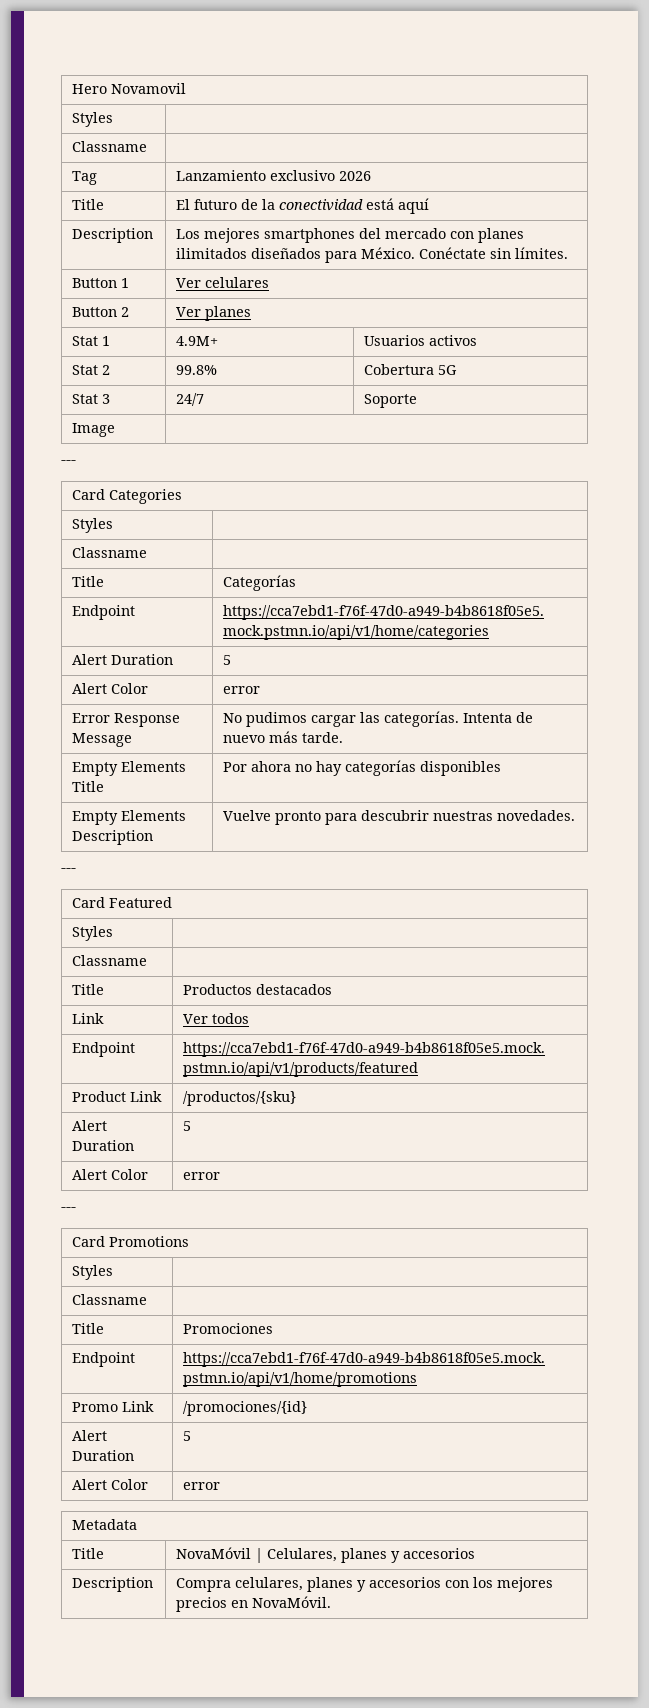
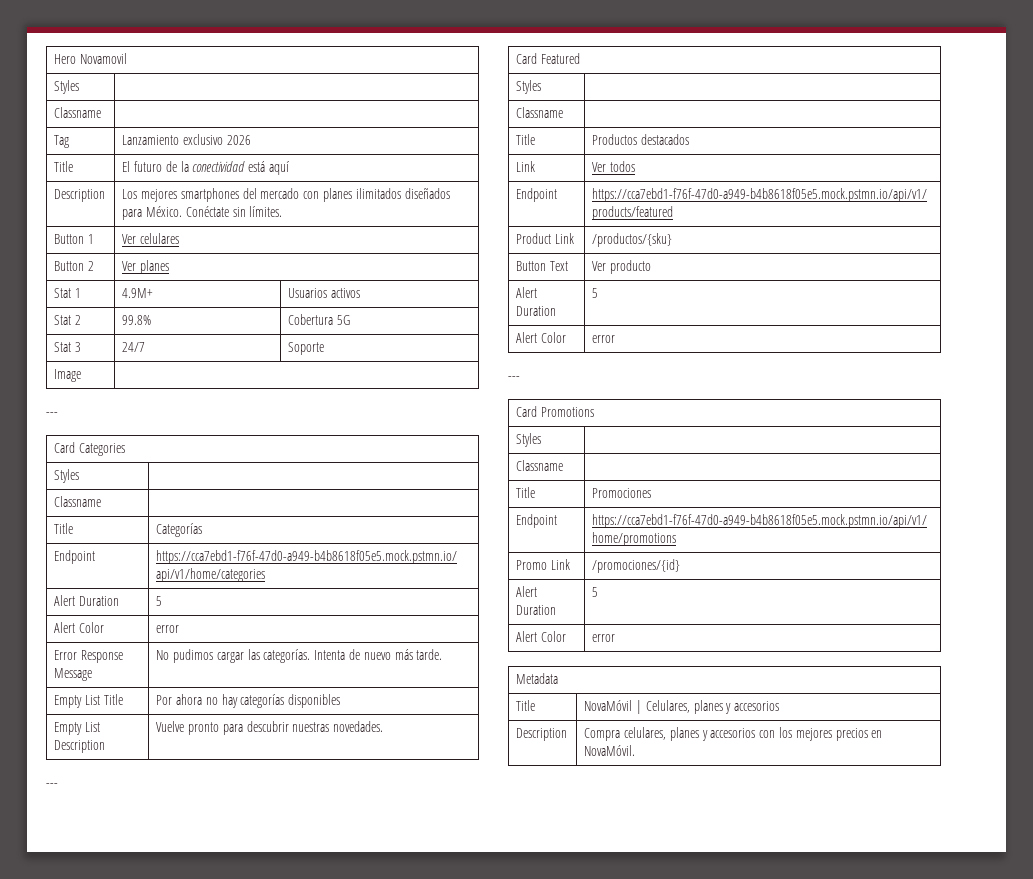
[121,761,187,772] Elements -> [85,695,101,705] List
[121,810,187,821] Elements -> [85,722,101,732] List
(297, 1098) none -> [516,261,569,271] [592,260,652,274] // Button Text | Ver producto

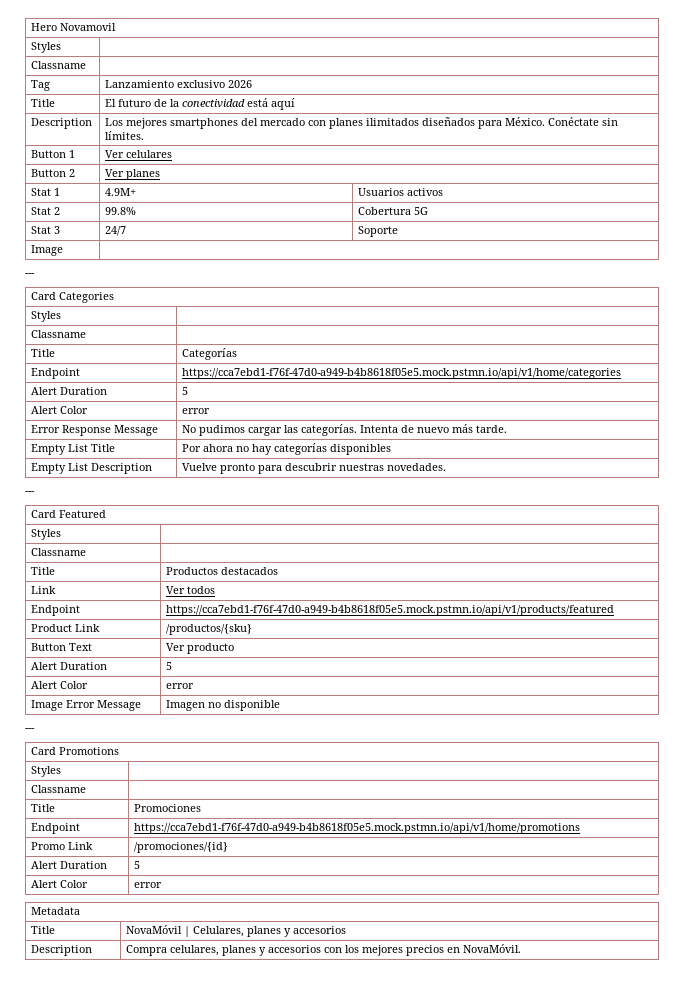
(616, 339) none -> [31,700,142,711] [166,700,281,711] // Image Error Message | Imagen no disponible

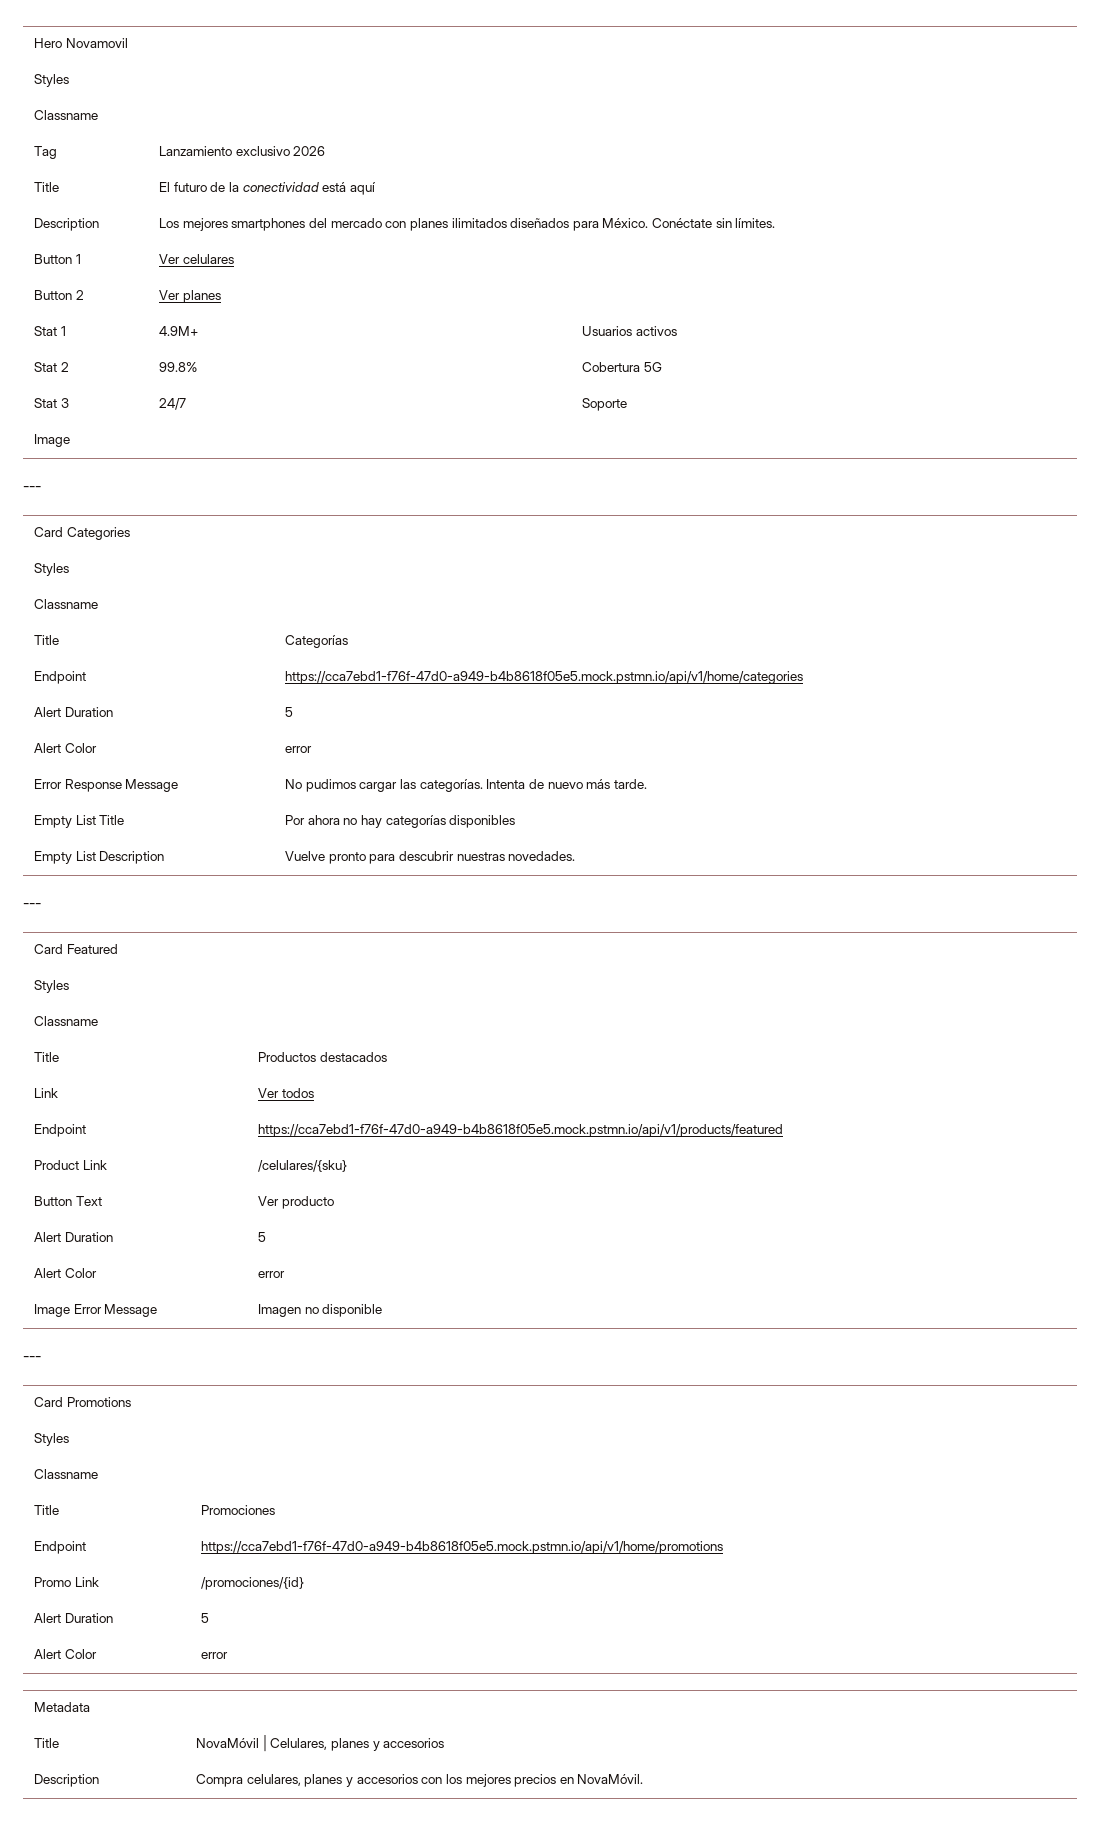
[166,624,253,635] /productos/{sku} -> [258,1160,348,1172] /celulares/{sku}

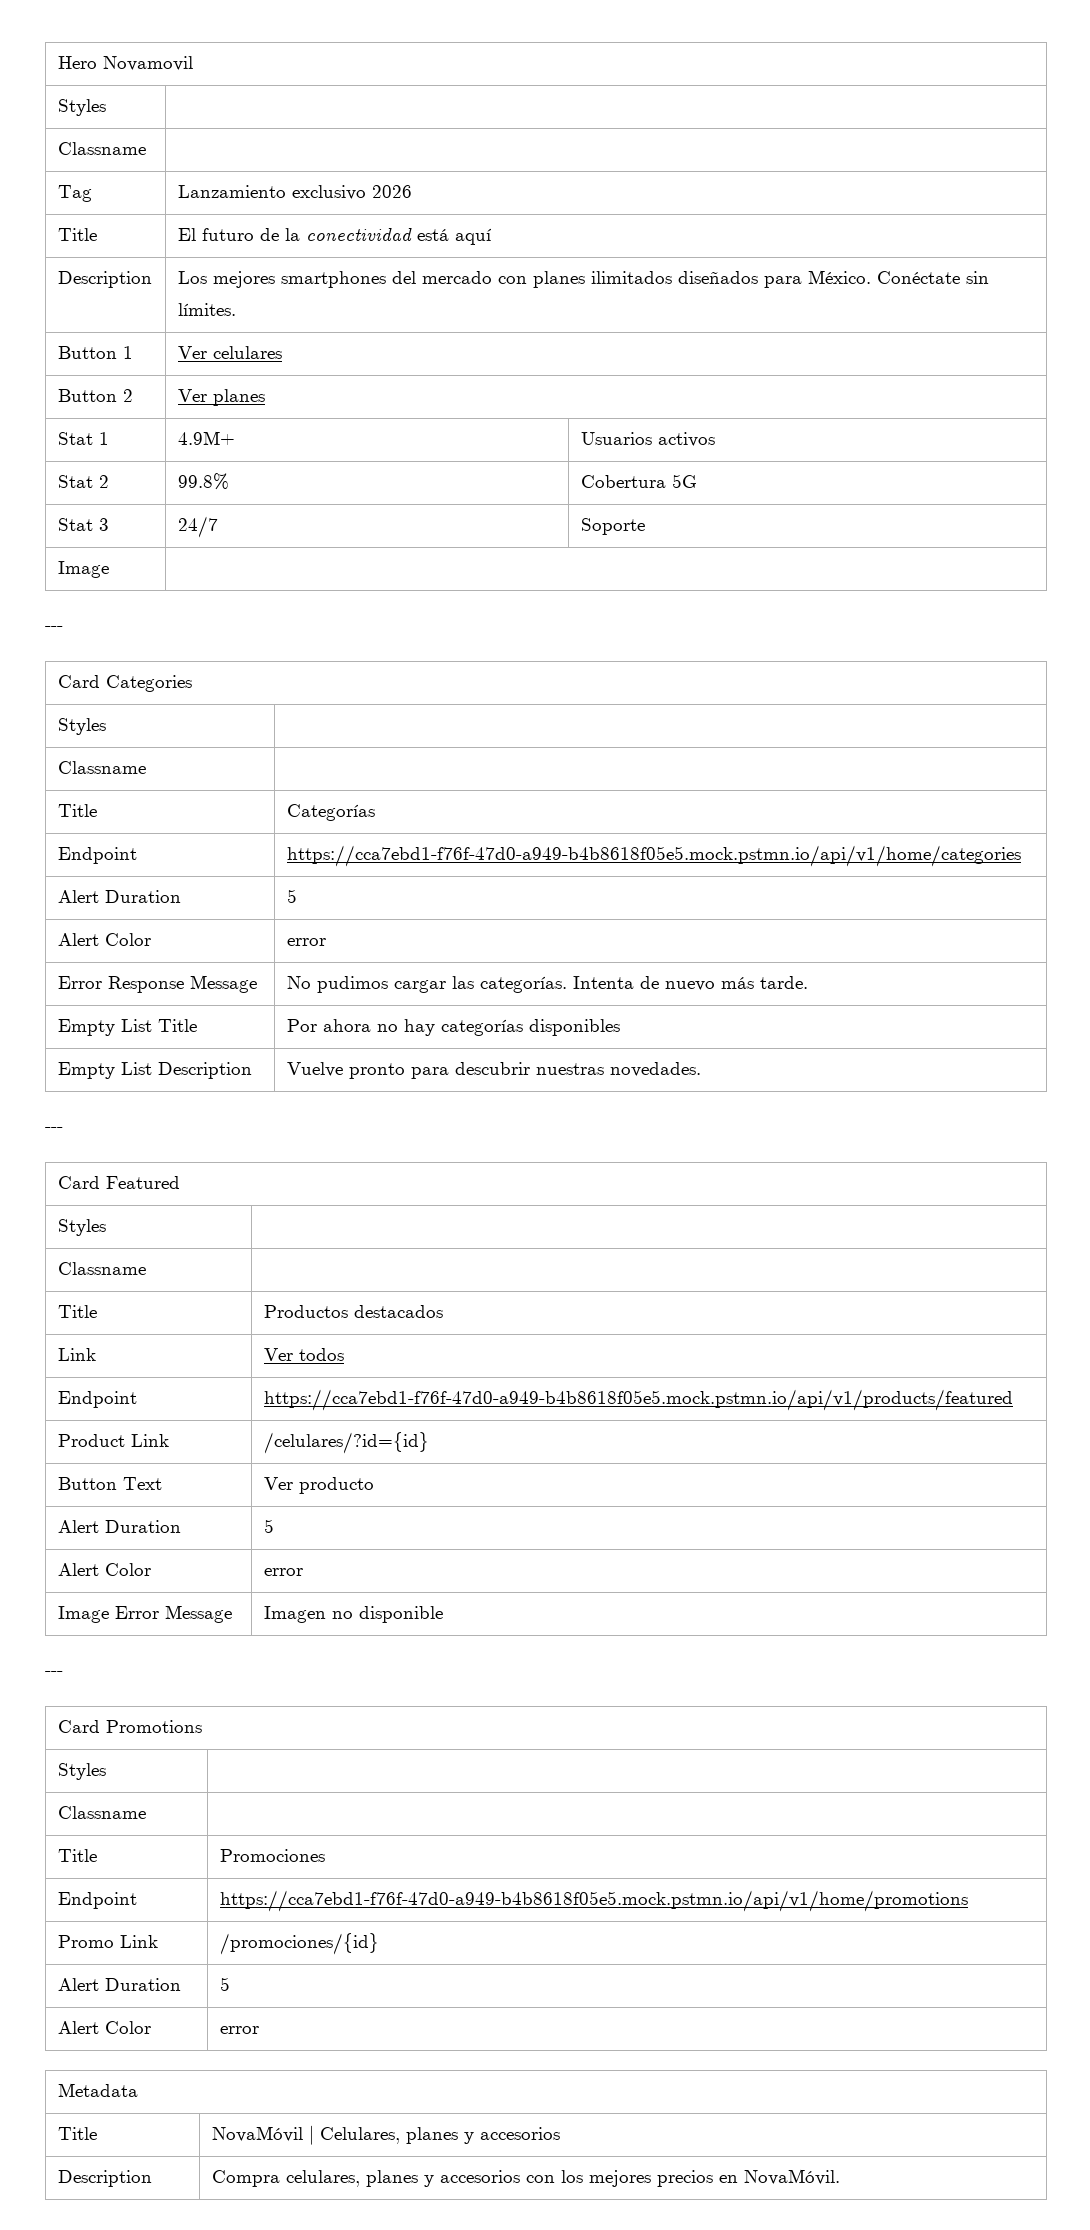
[258,1160,348,1172] /celulares/{sku} -> [263,1432,429,1454] /celulares/?id={id}

